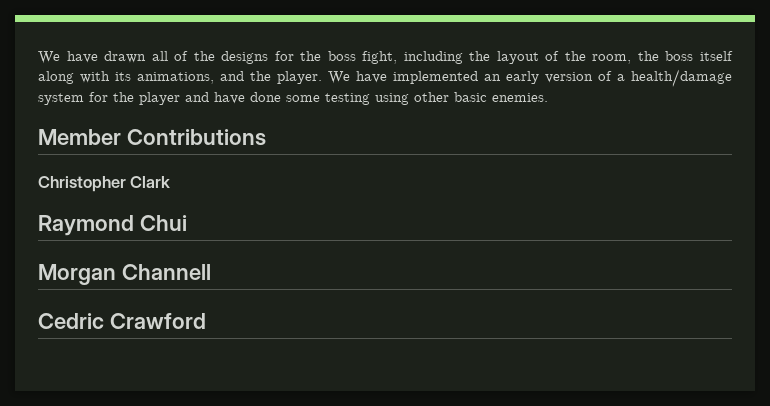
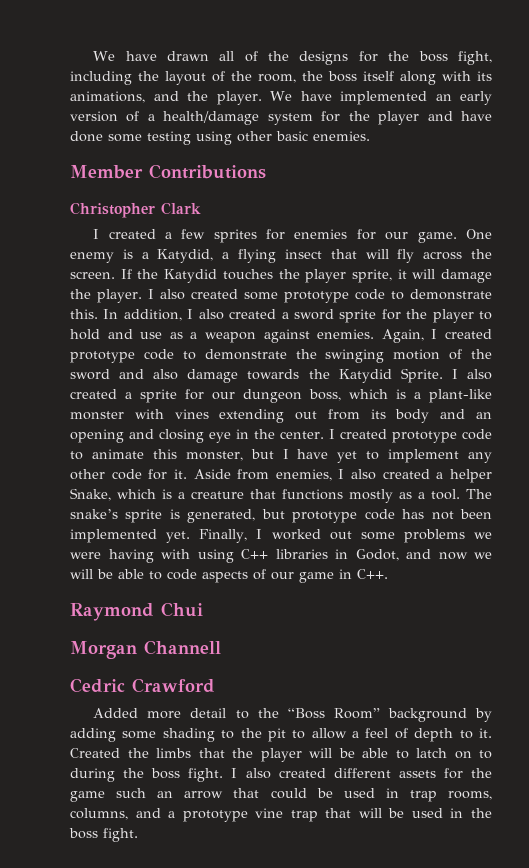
(171, 182) none -> [93,229,493,243] [70,249,492,263] [70,269,492,283] [70,289,492,303] [70,309,493,323] [70,329,493,343] [70,349,492,363] [70,368,492,383] [70,389,492,403] [70,409,492,423] [70,429,492,443] [70,449,492,463] [70,469,492,483] [70,488,492,503] [70,509,493,523] [70,529,492,543] [70,549,492,563] [70,569,388,583] // I created a few sprites for enemies for our game. One enemy is a Katydid, a flying insect that will fly across the screen. If the Katydid touches the player sprite, it will damage the player. I also created some prototype code to demonstrate this. In addition, I also created a sword sprite for the player to hold and use as a weapon against enemies. Again, I created prototype code to demonstrate the swinging motion of the sword and also damage towards the Katydid Sprite. I also created a sprite for our dungeon boss, which is a plant-like monster with vines extending out from its body and an opening and closing eye in the center. I created prototype code to animate this monster, but I have yet to implement any other code for it. Aside from enemies, I also created a helper Snake, which is a creature that functions mostly as a tool. The snake’s sprite is generated, but prototype code has not been implemented yet. Finally, I worked out some problems we were having with using C++ libraries in Godot, and now we will be able to code aspects of our game in C++.
(206, 321) none -> [93,708,492,722] [70,728,492,742] [70,748,492,762] [70,768,493,782] [70,788,493,802] [70,808,493,822] [69,828,138,842] // Added more detail to the “Boss Room” background by adding some shading to the pit to allow a feel of depth to it. Created the limbs that the player will be able to latch on to during the boss fight. I also created different assets for the game such an arrow that could be used in trap rooms, columns, and a prototype vine trap that will be used in the boss fight.

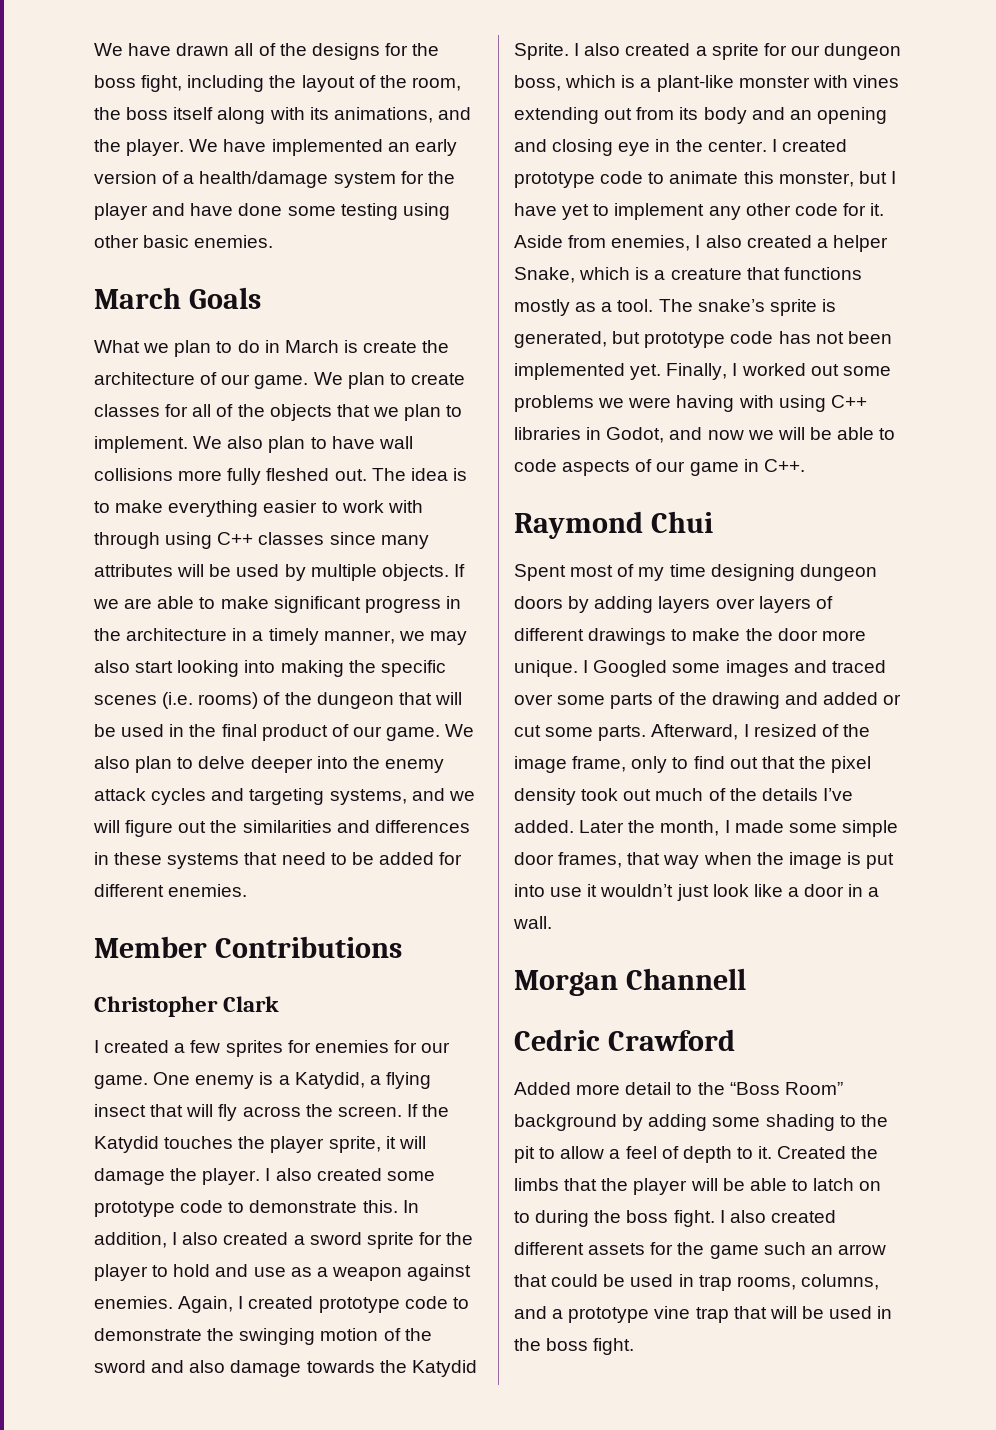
(370, 136) none -> [94,287,262,309] [94,340,450,357] [94,372,465,389] [94,404,463,421] [94,436,413,453] [94,468,467,485] [94,500,423,517] [94,532,429,549] [94,564,465,581] [93,596,461,613] [94,628,467,645] [94,660,446,677] [94,692,462,709] [94,724,475,741] [94,756,444,773] [94,788,475,805] [93,820,470,837] [94,852,463,869] [94,884,248,897] // March Goals // What we plan to do in March is create the architecture of our game. We plan to create classes for all of the objects that we plan to implement. We also plan to have wall collisions more fully fleshed out. The idea is to make everything easier to work with through using C++ classes since many attributes will be used by multiple objects. If we are able to make significant progress in the architecture in a timely manner, we may also start looking into making the specific scenes (i.e. rooms) of the dungeon that will be used in the final product of our game. We also plan to delve deeper into the enemy attack cycles and targeting systems, and we will figure out the similarities and differences in these systems that need to be added for different enemies.
(203, 609) none -> [514,564,877,581] [514,596,833,613] [514,628,866,645] [514,660,886,677] [514,692,902,709] [514,724,870,741] [514,756,872,773] [514,788,853,805] [514,820,898,837] [514,852,895,869] [514,884,880,901] [513,916,552,929] // Spent most of my time designing dungeon doors by adding layers over layers of different drawings to make the door more unique. I Googled some images and traced over some parts of the drawing and added or cut some parts. Afterward, I resized of the image frame, only to find out that the pixel density took out much of the details I’ve added. Later the month, I made some simple door frames, that way when the image is put into use it wouldn’t just look like a door in a wall.

